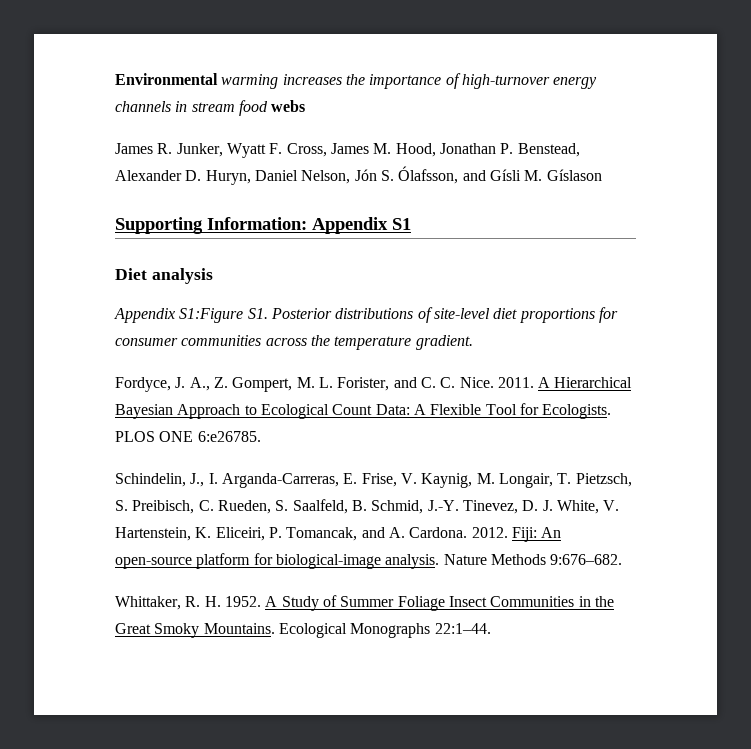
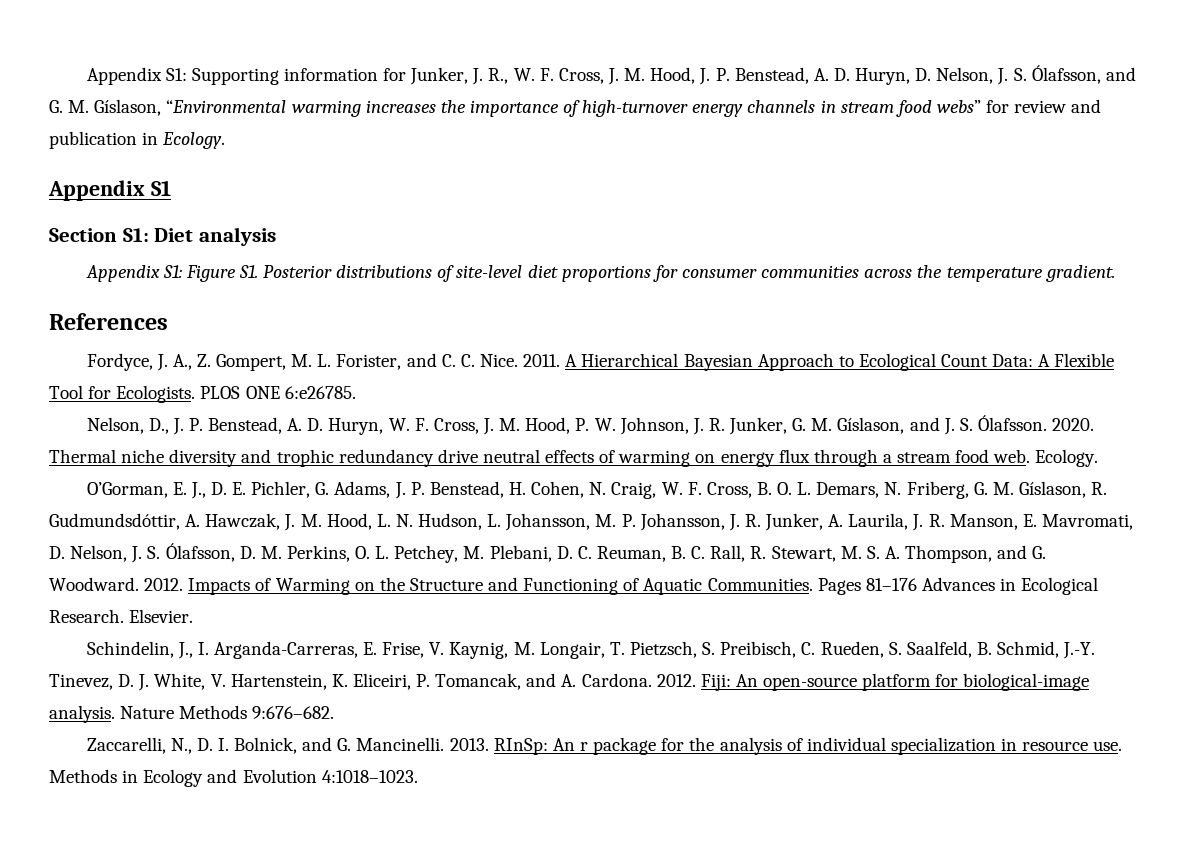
[115,73,218,85] Environmental -> [86,65,1136,85] [49,99,287,116] Appendix S1: Supporting information for Junker, J. R., W. F. Cross, J. M. Hood, J. P. Benstead, A. D. Huryn, D. Nelson, J. S. Ólafsson, and G. M. Gíslason, “Environmental
[271,100,306,112] [115,143,580,158] [115,166,602,185] [115,217,307,234] webs // James R. Junker, Wyatt F. Cross, James M. Hood, Jonathan P. Benstead, Alexander D. Huryn, Daniel Nelson, Jón S. Ólafsson, and Gísli M. Gíslason // Supporting Information: -> [936,99,1102,113] [49,131,226,149] webs” for review and publication in Ecology. //
(411, 224) none -> [49,228,149,242] Section S1:
[179,308,244,323] S1:Figure -> [162,265,236,282] S1: Figure
(473, 342) none -> [49,313,168,330] // References
(261, 436) none -> [86,415,1095,435] [49,449,1099,467] [86,481,1108,499] [49,513,1133,531] [49,543,1047,563] [49,577,1099,595] [49,609,194,623] // Nelson, D., J. P. Benstead, A. D. Huryn, W. F. Cross, J. M. Hood, P. W. Johnson, J. R. Junker, G. M. Gíslason, and J. S. Ólafsson. 2020. Thermal niche diversity and trophic redundancy drive neutral effects of warming on energy flux through a stream food web. Ecology. // O’Gorman, E. J., D. E. Pichler, G. Adams, J. P. Benstead, H. Cohen, N. Craig, W. F. Cross, B. O. L. Demars, N. Friberg, G. M. Gíslason, R. Gudmundsdóttir, A. Hawczak, J. M. Hood, L. N. Hudson, L. Johansson, M. P. Johansson, J. R. Junker, A. Laurila, J. R. Manson, E. Mavromati, D. Nelson, J. S. Ólafsson, D. M. Perkins, O. L. Petchey, M. Plebani, D. C. Reuman, B. C. Rall, R. Stewart, M. S. A. Thompson, and G. Woodward. 2012. Impacts of Warming on the Structure and Functioning of Aquatic Communities. Pages 81–176 Advances in Ecological Research. Elsevier.
[115,595,614,611] [115,623,491,638] Whittaker, R. H. 1952. A Study of Summer Foliage Insect Communities in the Great Smoky Mountains. Ecological Monographs 22:1–44. -> [86,737,1123,755] [49,769,418,787] Zaccarelli, N., D. I. Bolnick, and G. Mancinelli. 2013. RInSp: An r package for the analysis of individual specialization in resource use. Methods in Ecology and Evolution 4:1018–1023.

